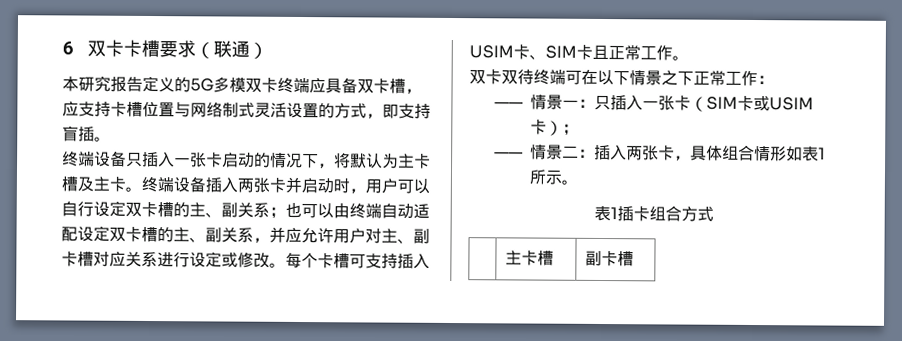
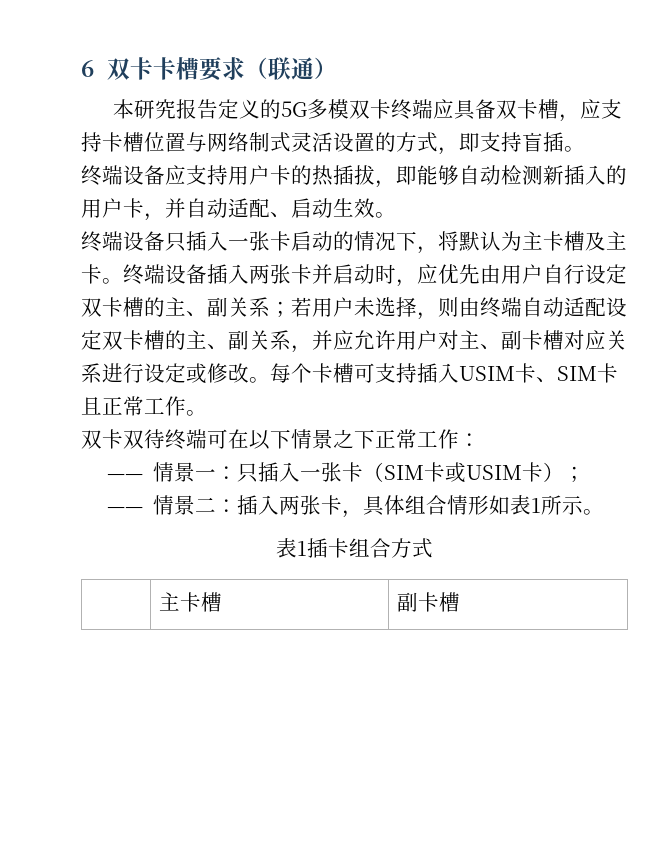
(111, 139) none -> [81,165,627,188] [81,198,396,221] // 终端设备应支持用户卡的热插拔，即能够自动检测新插入的用户卡，并自动适配、启动生效。
[365,178,430,194] 用户可以 -> [417,264,543,284] 应优先由用户
[285,202,334,219] 也可以 -> [291,297,459,320] 若用户未选择，则

